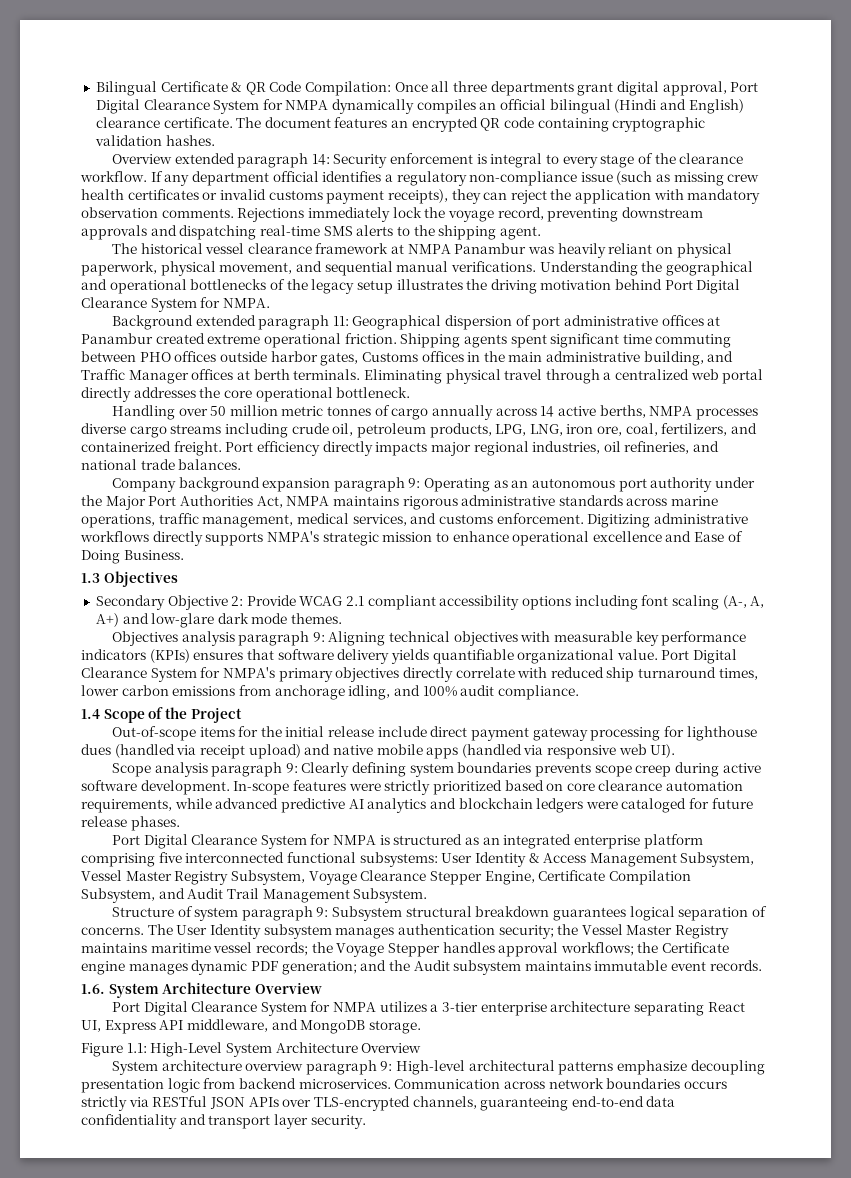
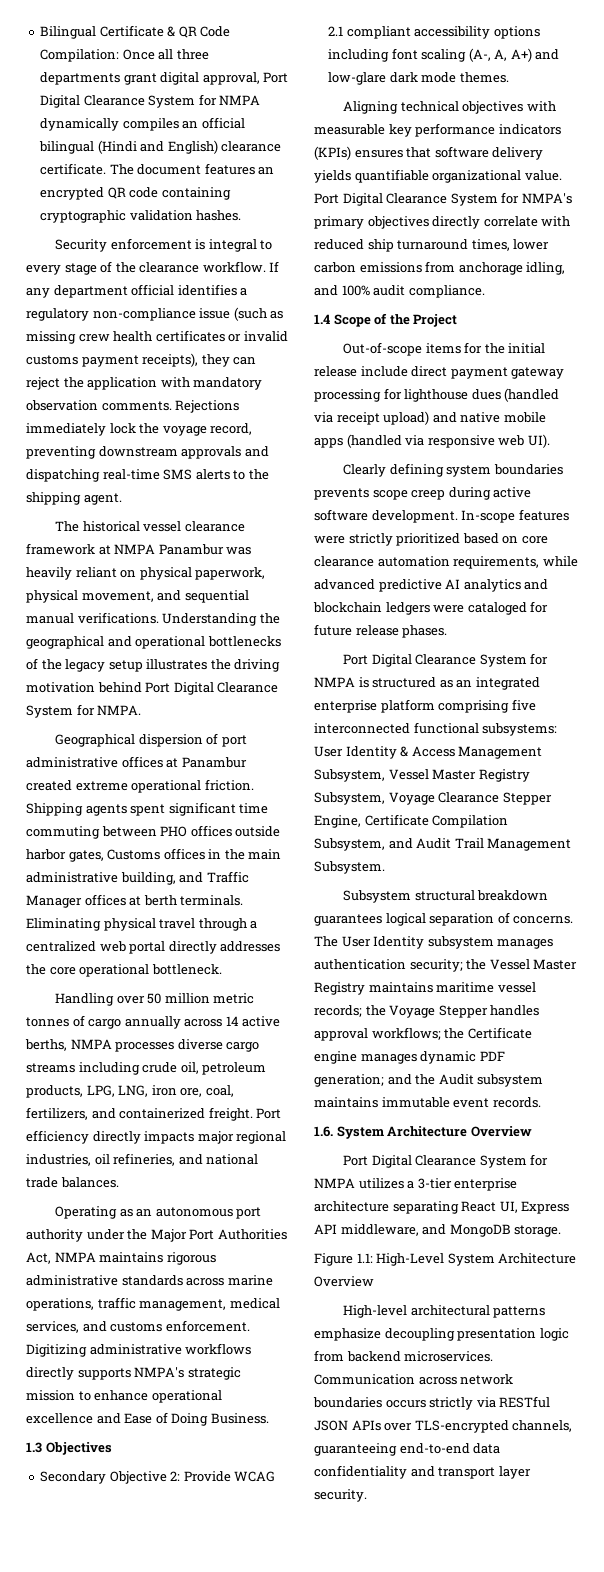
[111,153,330,168] Overview extended paragraph 14: -> (242, 215) none
[111,315,349,330] Background extended paragraph 11: -> (142, 710) none
[111,477,421,492] Company background expansion paragraph 9: -> (119, 1182) none
[111,631,325,646] Objectives analysis paragraph 9: -> (509, 77) none
[111,762,298,777] Scope analysis paragraph 9: -> (550, 441) none
[111,906,329,921] Structure of system paragraph 9: -> (385, 867) none
[111,1060,393,1075] System architecture overview paragraph 9: -> (374, 1281) none

